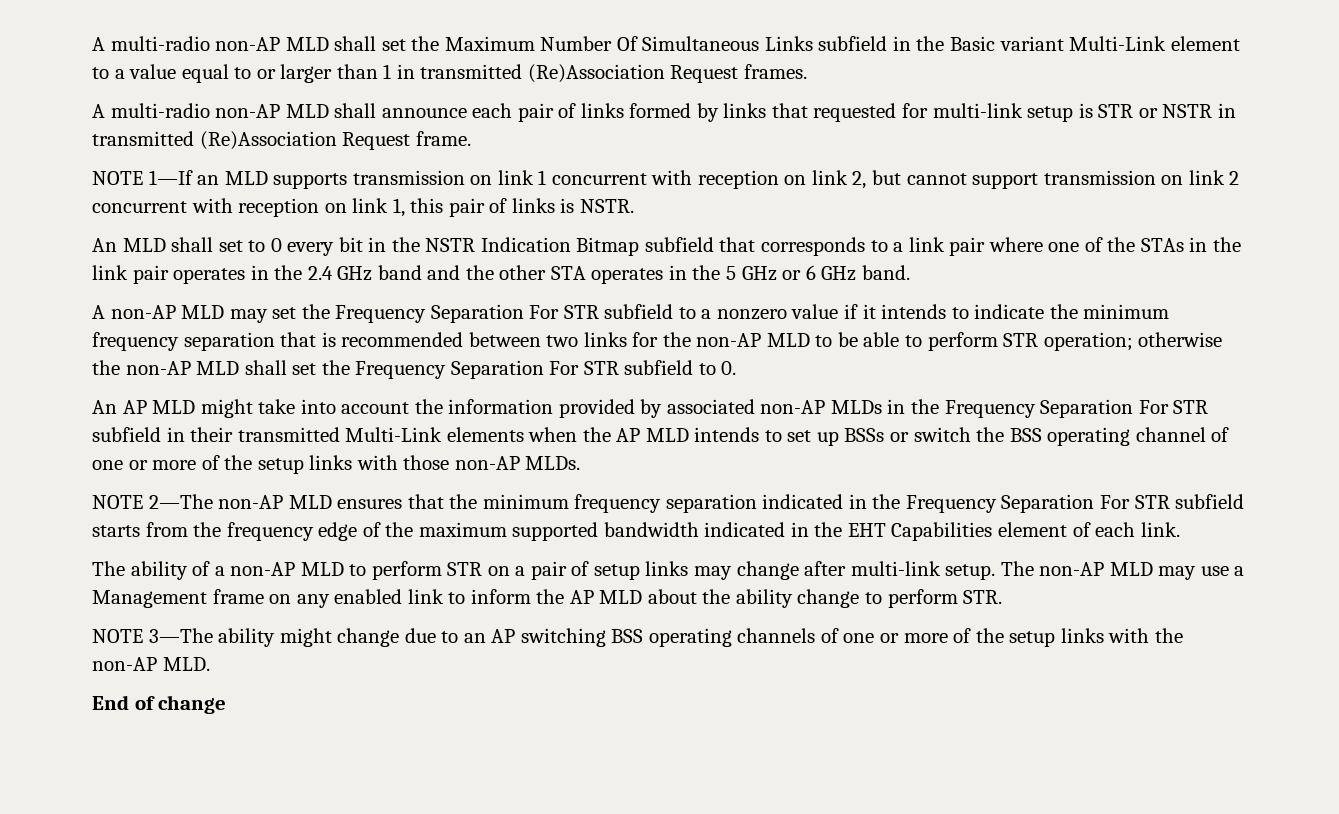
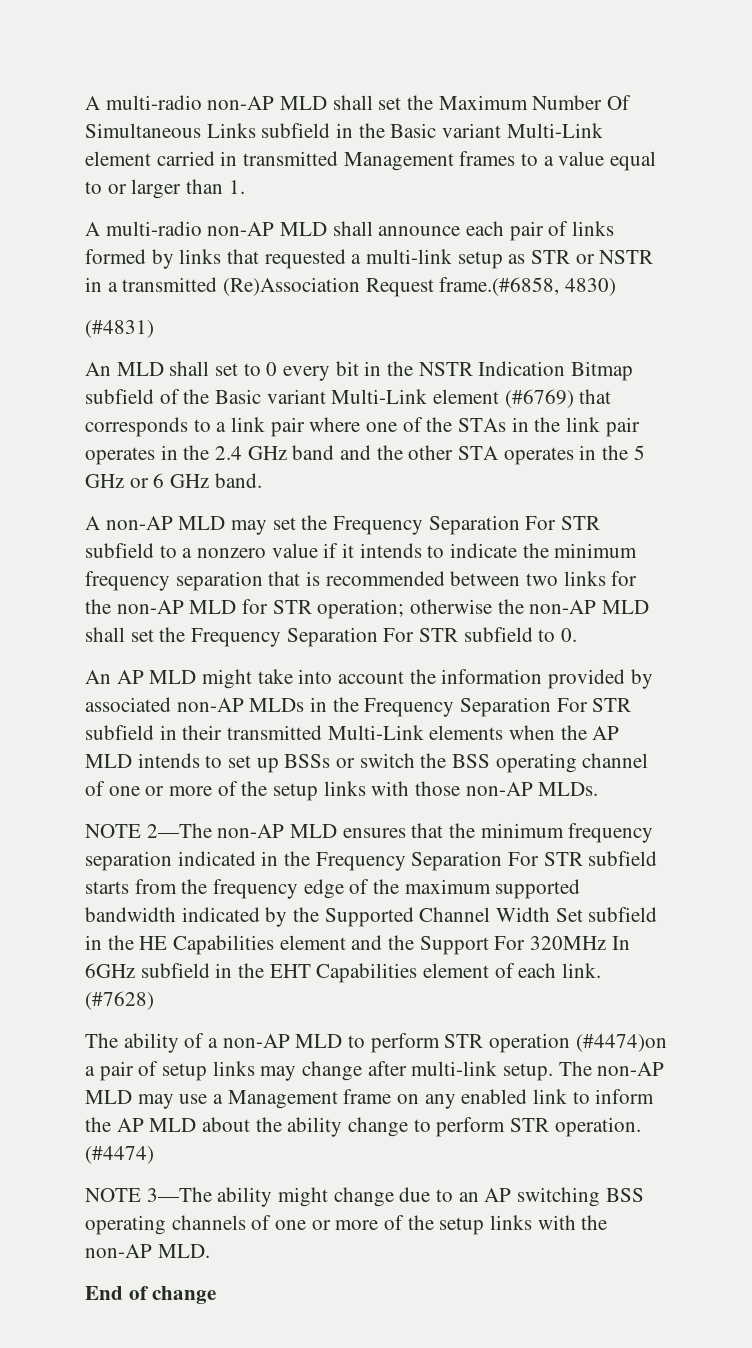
(1240, 43) none -> [156,151,516,171] carried in transmitted Management frames
[383,64,807,83] 1 in transmitted (Re)Association Request frames. -> [228,180,245,194] 1.
[902,103,929,118] for -> [351,254,362,264] a
[1078,103,1093,118] is -> [508,254,526,264] as
[92,131,471,150] [92,170,1240,189] [92,198,634,217] transmitted (Re)Association Request frame. // NOTE 1—If an MLD supports transmission on link 1 concurrent with reception on link 2, but cannot support transmission on link 2 concurrent with reception on link 1, this pair of links is NSTR. -> [107,277,617,297] [85,320,154,338] a transmitted (Re)Association Request frame.(#6858, 4830) // (#4831)
(714, 244) none -> [159,389,574,408] of the Basic variant Multi-Link element (#6769)
[815,332,998,351] to be able to perform -> [242,599,269,614] for
(786, 529) none -> [265,907,658,927] [85,935,630,955] [85,963,210,978] by the Supported Channel Width Set subfield in the HE Capabilities element and the Support For 320MHz In 6GHz subfield
(1180, 529) none -> [85,991,154,1010] (#7628)
[487,566,510,576] on -> [489,1033,667,1053] operation (#4474)on
[963,590,1003,604] STR. -> [510,1117,641,1137] [85,1146,154,1164] STR operation. (#4474)

